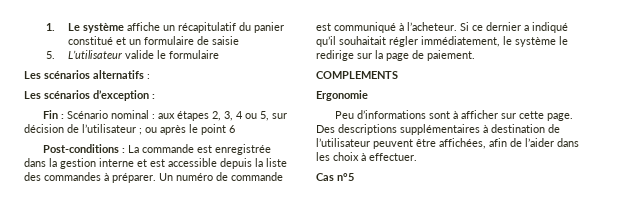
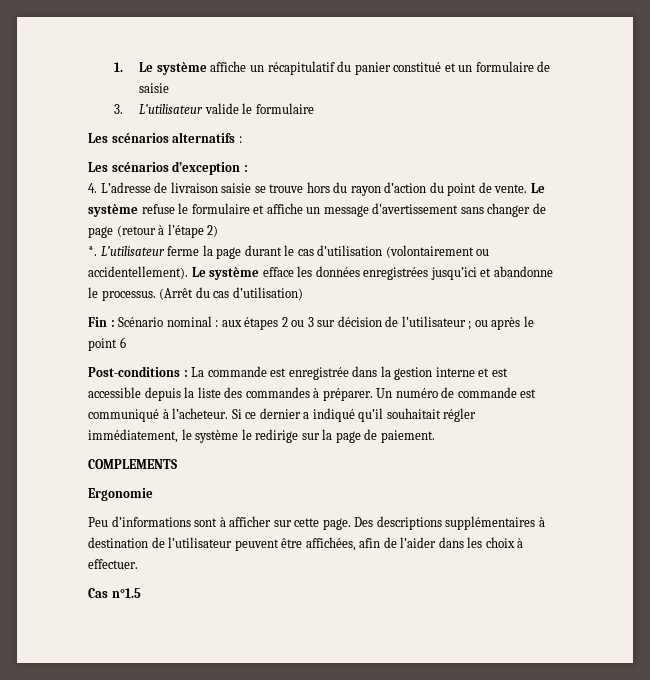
[45,51,55,59] 5. -> [113,104,123,114] 3.
(155, 96) none -> [88,182,545,196] [88,203,546,217] [88,224,219,238] [88,245,490,259] [88,266,553,280] [88,287,303,301] // 4. L’adresse de livraison saisie se trouve hors du rayon d’action du point de vente. Le système refuse le formulaire et affiche un message d’avertissement sans changer de page (retour à l’étape 2) // *. L’utilisateur ferme la page durant le cas d’utilisation (volontairement ou accidentellement). Le système efface les données enregistrées jusqu’ici et abandonne le processus. (Arrêt du cas d’utilisation)
[212,111,270,121] 2, 3, 4 ou 5, -> [281,317,314,327] 2 ou 3
[337,173,354,181] n°5 -> [111,588,141,598] n°1.5

